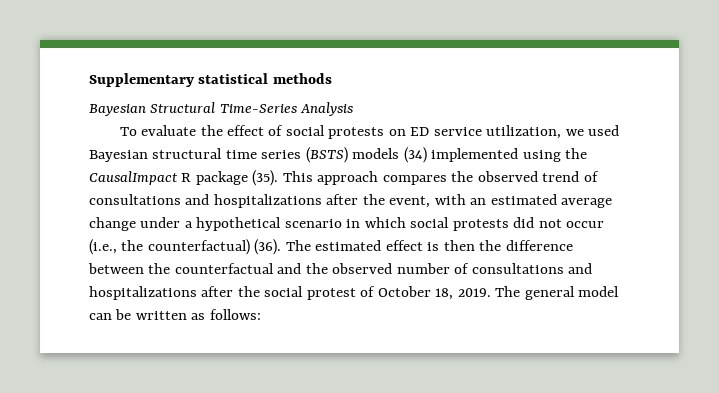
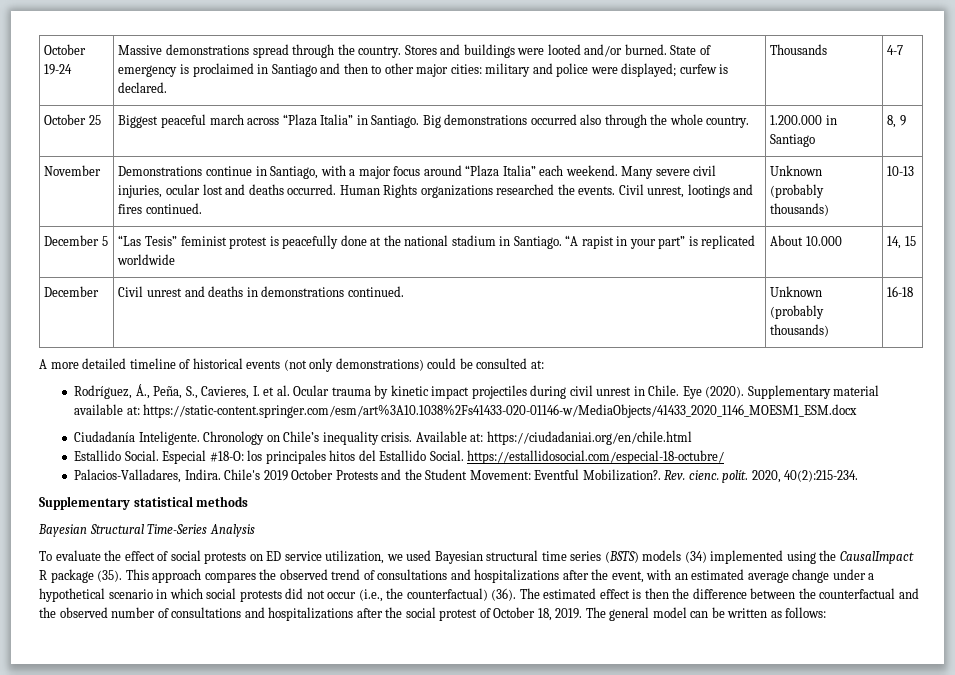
(89, 80) none -> [44,44,87,55] [44,64,73,75] [118,44,711,58] [118,63,729,77] [118,82,168,93] [770,44,828,55] [887,45,904,55] [44,114,101,125] [118,114,750,128] [770,115,837,125] [770,134,816,147] [887,115,906,128] [44,165,102,176] [118,165,717,179] [118,184,754,198] [118,203,202,214] [770,165,823,176] [770,184,825,198] [770,203,830,216] [887,166,915,176] [44,235,108,246] [118,235,756,249] [117,254,176,265] [770,235,842,246] [887,236,916,249] [44,286,100,297] [118,286,404,297] [770,286,823,297] [770,305,825,319] [770,324,830,337] [887,286,914,297] [39,358,544,372] [74,384,880,399] [74,404,858,418] [74,431,692,445] [74,450,725,464] [74,469,859,483] October 19-24 | Massive demonstrations spread through the country. Stores and buildings were looted and/or burned. State of emergency is proclaimed in Santiago and then to other major cities: military and police were displayed; curfew is declared. | Thousands | 4-7 // October 25 | Biggest peaceful march across “Plaza Italia” in Santiago. Big demonstrations occurred also through the whole country. | 1.200.000 in Santiago | 8, 9 // November | Demonstrations continue in Santiago, with a major focus around “Plaza Italia” each weekend. Many severe civil injuries, ocular lost and deaths occurred. Human Rights organizations researched the events. Civil unrest, lootings and fires continued. | Unknown (probably thousands) | 10-13 // December 5 | “Las Tesis” feminist protest is peacefully done at the national stadium in Santiago. “A rapist in your part” is replicated worldwide | About 10.000 | 14, 15 // December | Civil unrest and deaths in demonstrations continued. | Unknown (probably thousands) | 16-18 // A more detailed timeline of historical events (not only demonstrations) could be consulted at: // Rodríguez, Á., Peña, S., Cavieres, I. et al. Ocular trauma by kinetic impact projectiles during civil unrest in Chile. Eye (2020). Supplementary material available at: https://static-content.springer.com/esm/art%3A10.1038%2Fs41433-020-01146-w/MediaObjects/41433_2020_1146_MOESM1_ESM.docx // Ciudadanía Inteligente. Chronology on Chile’s inequality crisis. Available at: https://ciudadaniai.org/en/chile.html // Estallido Social. Especial #18-O: los principales hitos del Estallido Social. https://estallidosocial.com/especial-18-octubre/ // Palacios-Valladares, Indira. Chile's 2019 October Protests and the Student Movement: Eventful Mobilization?. Rev. cienc. polít. 2020, 40(2):215-234. //

